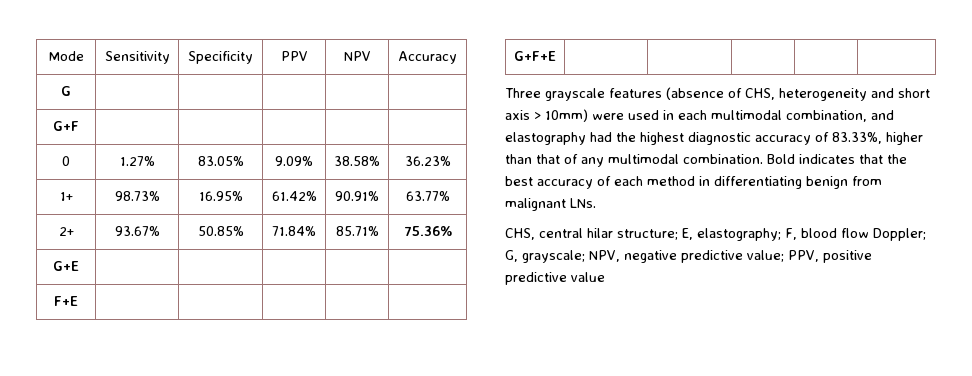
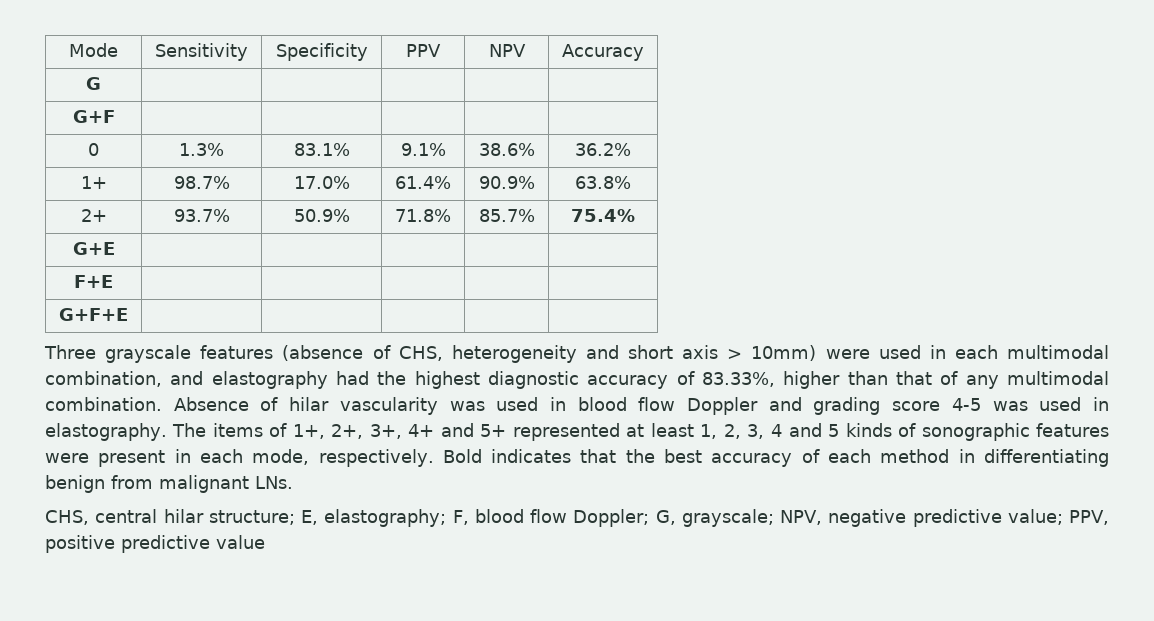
[119,156,155,166] [197,156,244,166] [275,156,313,166] [334,156,380,166] [404,156,451,166] [59,192,73,201] [114,191,160,201] [198,191,243,201] [271,191,317,201] [335,191,379,201] [405,191,450,201] [58,227,74,236] [114,226,160,236] [197,226,244,236] [272,226,316,236] [335,226,379,236] [403,226,452,236] 1.27% | 83.05% | 9.09% | 38.58% | 36.23% // 1+ | 98.73% | 16.95% | 61.42% | 90.91% | 63.77% // 2+ | 93.67% | 50.85% | 71.84% | 85.71% | 75.36% -> [179,143,224,156] [293,143,350,156] [400,143,446,156] [478,143,535,156] [575,143,631,156] [80,176,107,189] [173,176,230,189] [293,176,350,189] [395,176,451,189] [478,176,535,189] [575,176,631,189] [80,209,107,222] [173,209,230,222] [293,209,350,222] [395,209,451,222] [478,209,535,222] [571,209,635,222] 1.3% | 83.1% | 9.1% | 38.6% | 36.2% // 1+ | 98.7% | 17.0% | 61.4% | 90.9% | 63.8% // 2+ | 93.7% | 50.9% | 71.8% | 85.7% | 75.4%
(763, 159) none -> [173,397,1110,415] [45,423,1110,441] [45,449,434,467] Absence of hilar vascularity was used in blood flow Doppler and grading score 4-5 was used in elastography. The items of 1+, 2+, 3+, 4+ and 5+ represented at least 1, 2, 3, 4 and 5 kinds of sonographic features were present in each mode, respectively.

